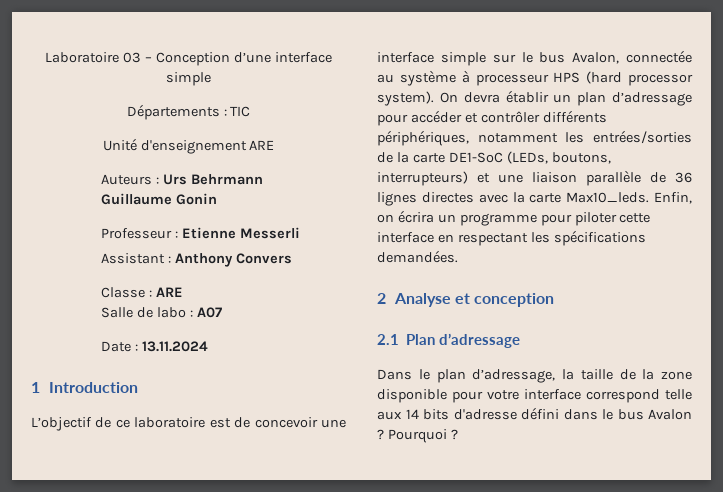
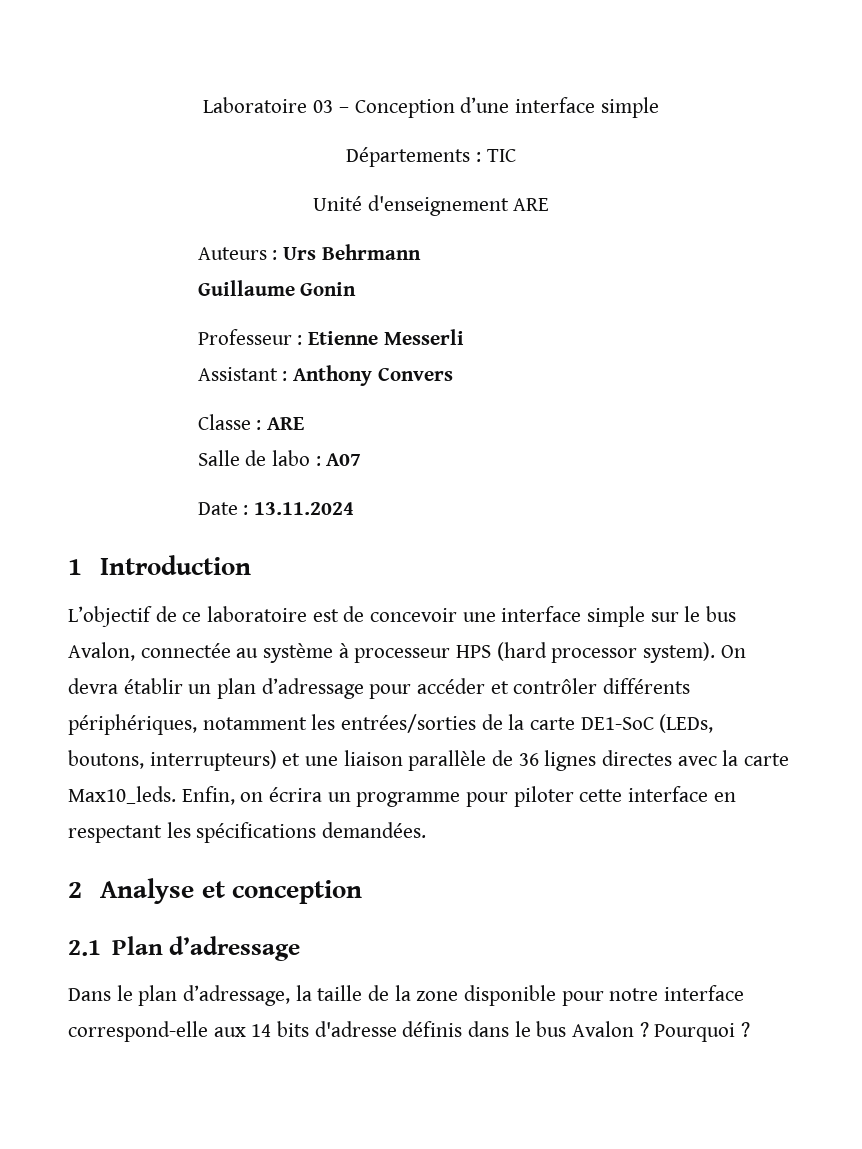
[487,389,692,403] votre interface correspond telle -> [609,985,745,1001] [68,1021,208,1042] notre interface correspond-elle
[521,407,559,420] défini -> [402,1021,463,1037] définis

